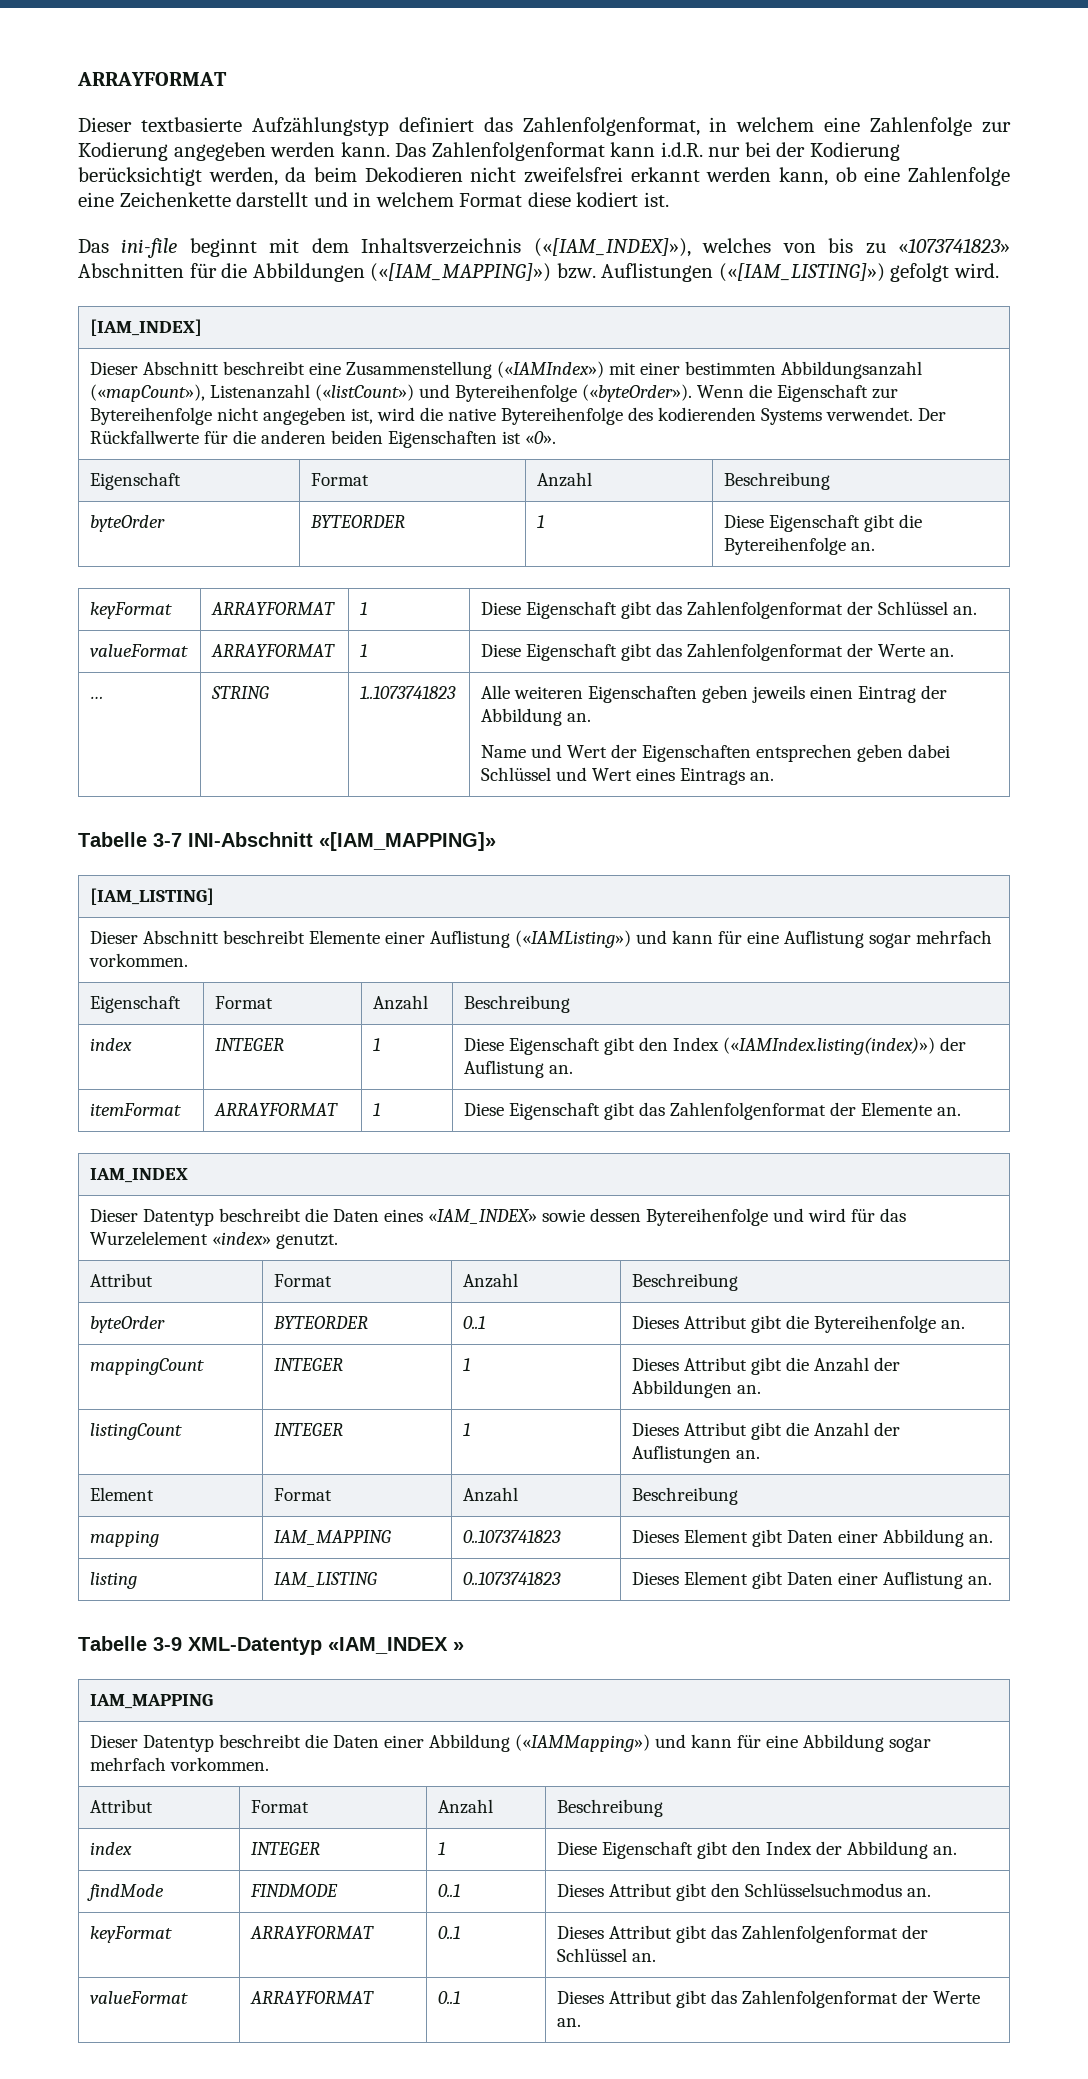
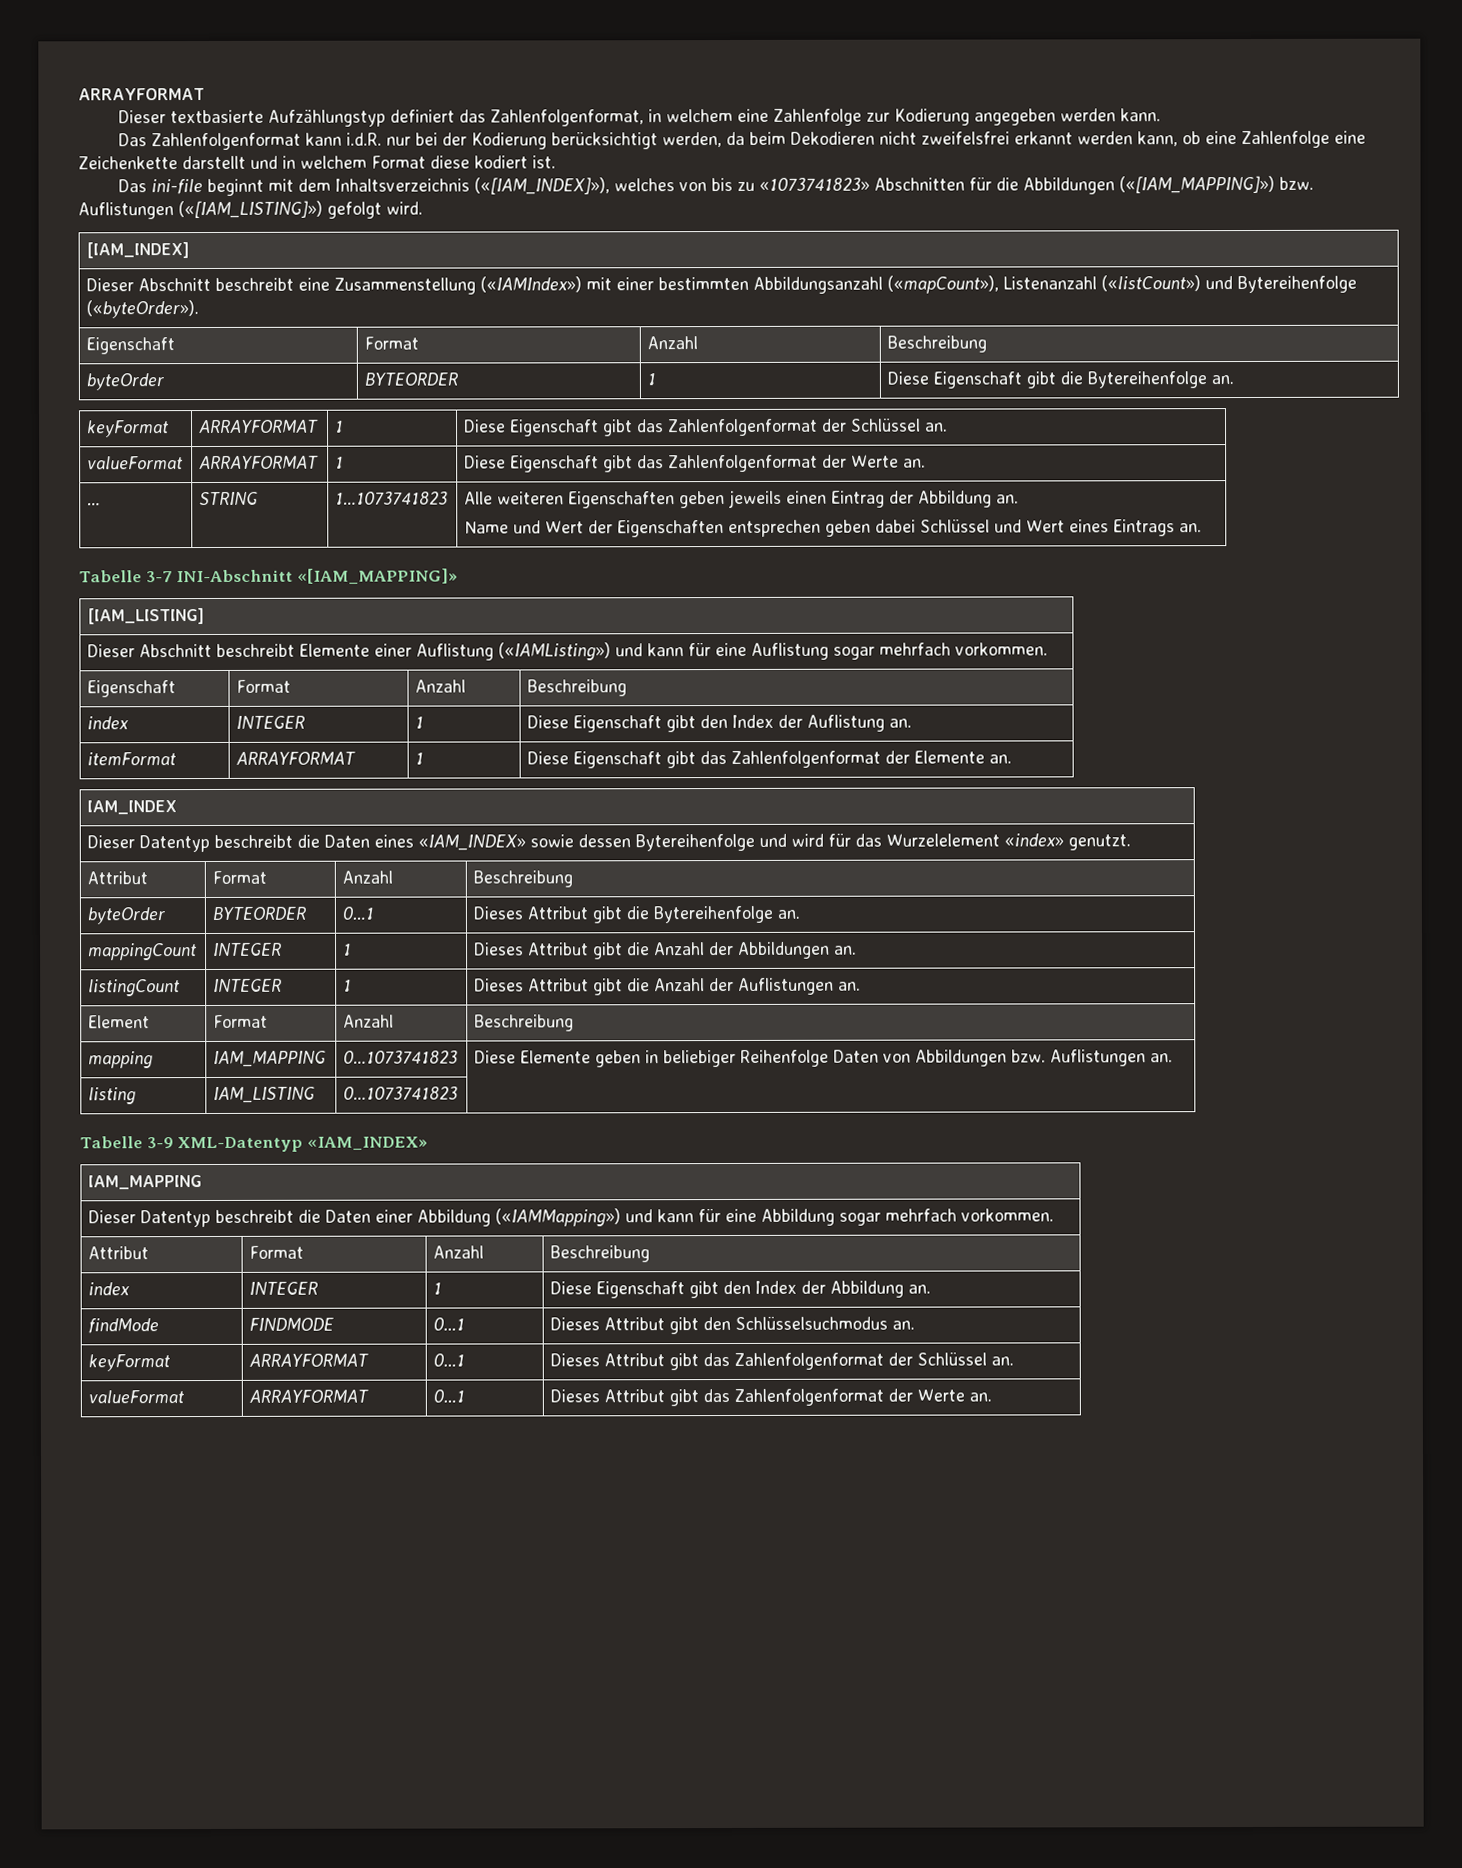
(390, 149) none -> (1162, 115) //
[697,384,899,402] [90,407,947,425] [90,430,557,448] Wenn die Eigenschaft zur Bytereihenfolge nicht angegeben ist, wird die native Bytereihenfolge des kodierenden Systems verwendet. Der Rückfallwerte für die anderen beiden Eigenschaften ist «0». -> (200, 309) none
[360,686,457,699] 1..1073741823 -> [335,491,449,505] 1…1073741823
[723,1037,936,1055] («IAMIndex.listing(index)») -> (775, 721) none
[463,1316,486,1329] 0..1 -> [342,906,375,920] 0…1
[463,1530,562,1543] [632,1529,994,1547] [90,1572,138,1589] [274,1572,378,1587] [463,1572,562,1585] [632,1571,993,1589] 0..1073741823 | Dieses Element gibt Daten einer Abbildung an. // listing | IAM_LISTING | 0..1073741823 | Dieses Element gibt Daten einer Auflistung an. -> [343,1050,459,1064] [474,1049,1174,1068] [88,1087,137,1105] [213,1086,316,1103] [343,1086,459,1100] 0…1073741823 | Diese Elemente geben in beliebiger Reihenfolge Daten von Abbildungen bzw. Auflistungen an. // listing | IAM_LISTING | 0…1073741823 |
[328,1637,464,1654] «IAM_INDEX » -> [306,1136,428,1151] «IAM_INDEX»
[438,1884,461,1897] 0..1 -> [433,1317,466,1331] 0…1
[438,1926,461,1939] 0..1 -> [433,1353,466,1367] 0…1
[438,1991,461,2004] 0..1 -> [433,1389,466,1403] 0…1

